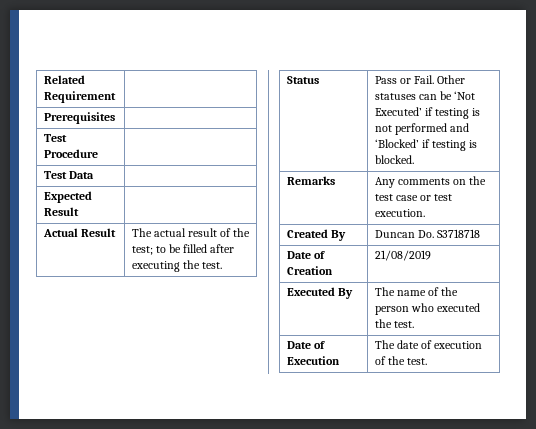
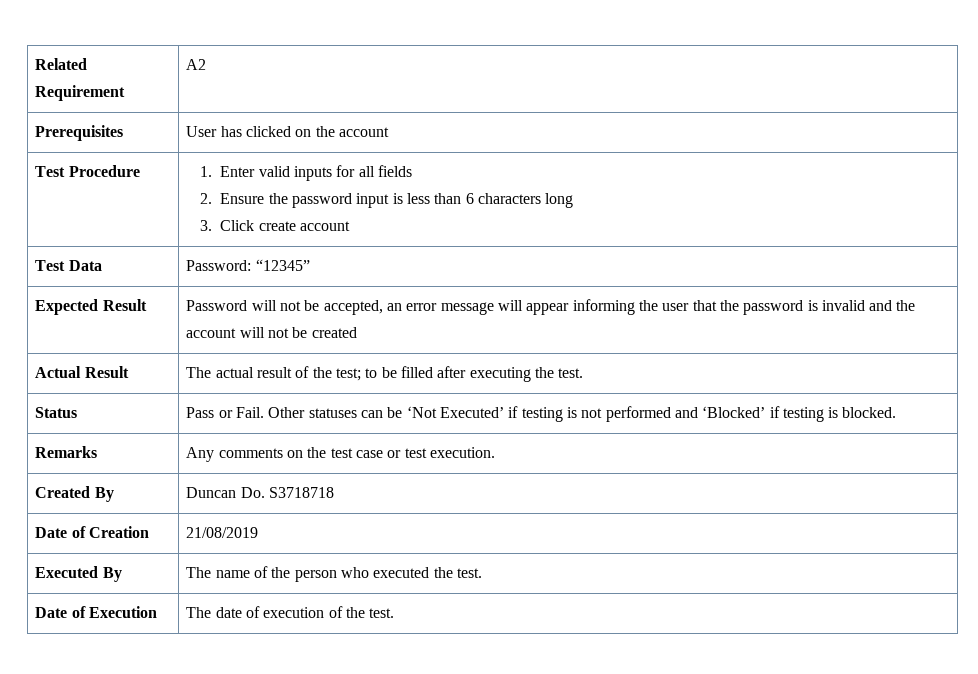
(116, 97) none -> [186,59,207,70] A2
[43,134,67,142] [43,149,98,158] // Test Procedure | -> [186,126,390,137] [35,165,140,177] [200,165,412,181] [200,193,574,208] [200,220,351,231] User has clicked on the account // Test Procedure | 1. Enter valid inputs for all fields // 2. Ensure the password input is less than 6 characters long // 3. Click create account
(94, 175) none -> [186,259,310,271] Password: “12345”
(79, 211) none -> [186,299,916,315] [186,327,357,338] Password will not be accepted, an error message will appear informing the user that the password is invalid and the account will not be created

